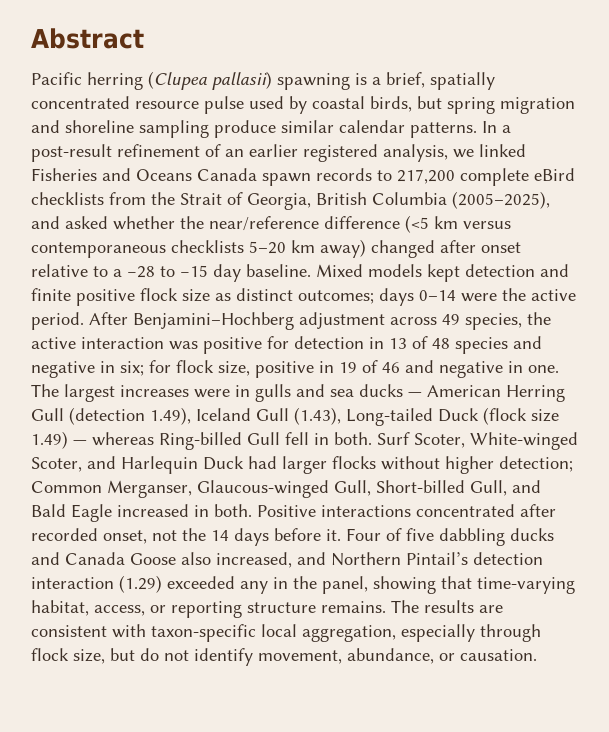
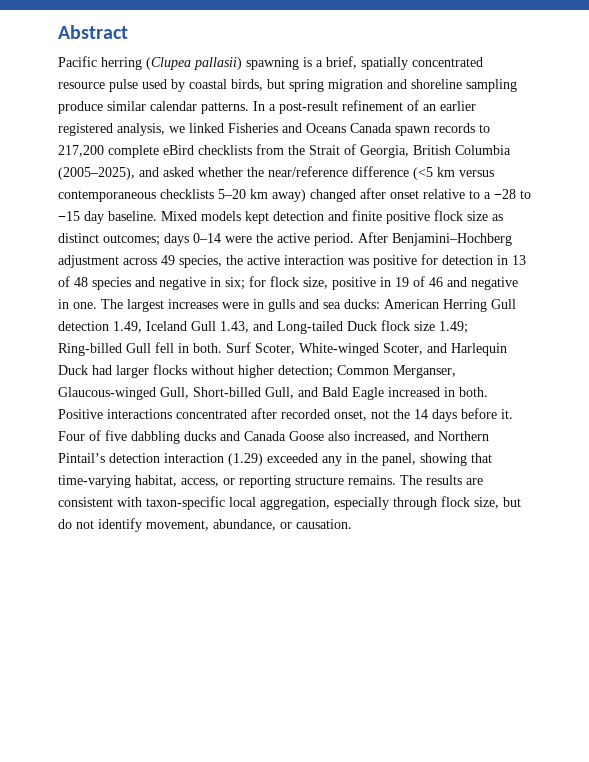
[359,384,422,397] ducks — -> [344,299,380,309] ducks:
[69,407,559,426] [31,431,154,449] (detection 1.49), Iceland Gull (1.43), Long-tailed Duck (flock size 1.49) — whereas -> [58,320,468,334] detection 1.49, Iceland Gull 1.43, and Long-tailed Duck flock size 1.49;

